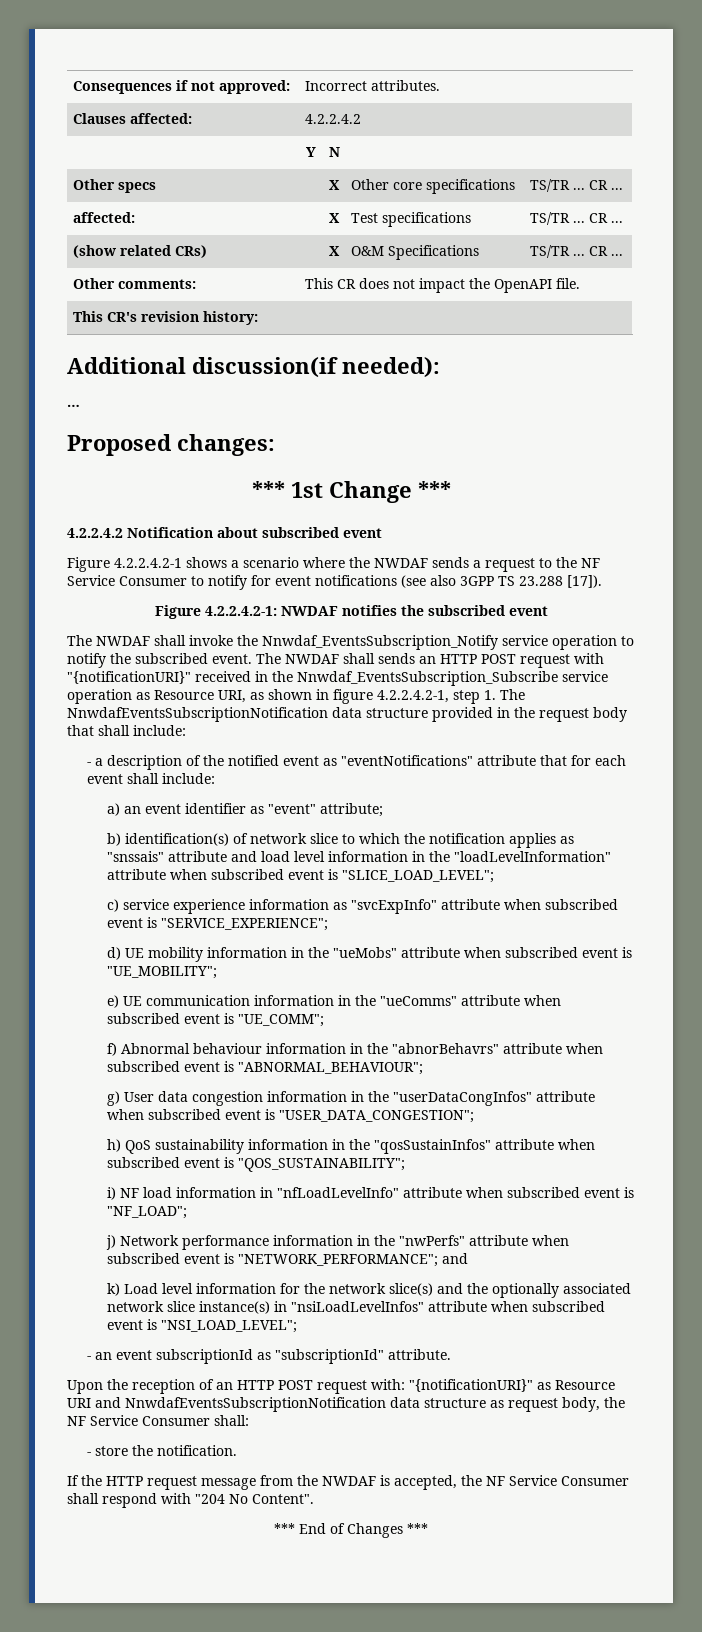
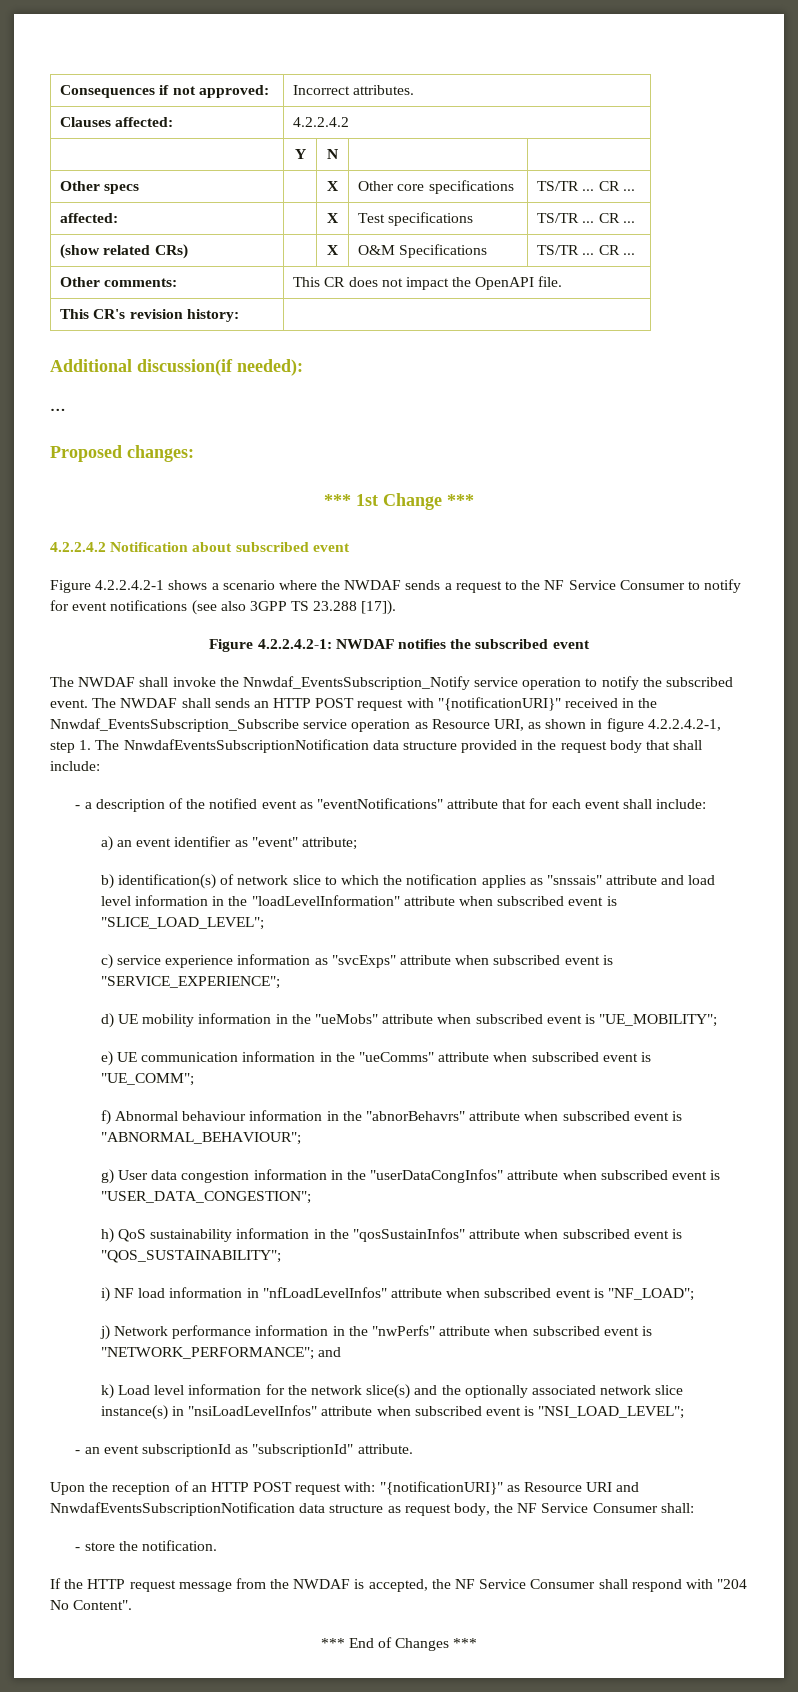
[351,899,438,914] "svcExpInfo" -> [331,955,396,968] "svcExps"
[277,1187,400,1198] "nfLoadLevelInfo" -> [262,1287,387,1298] "nfLoadLevelInfos"

